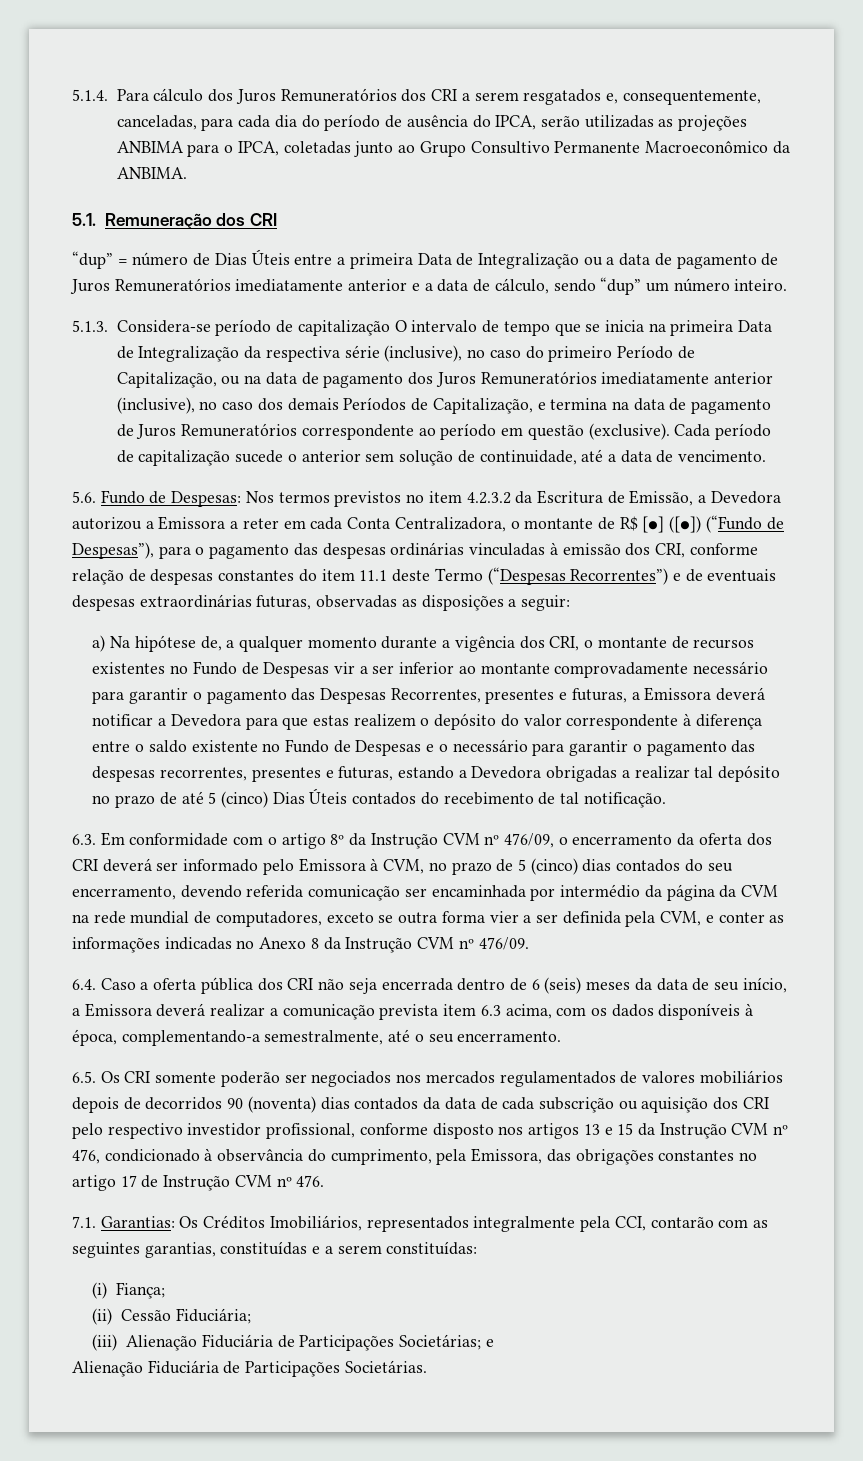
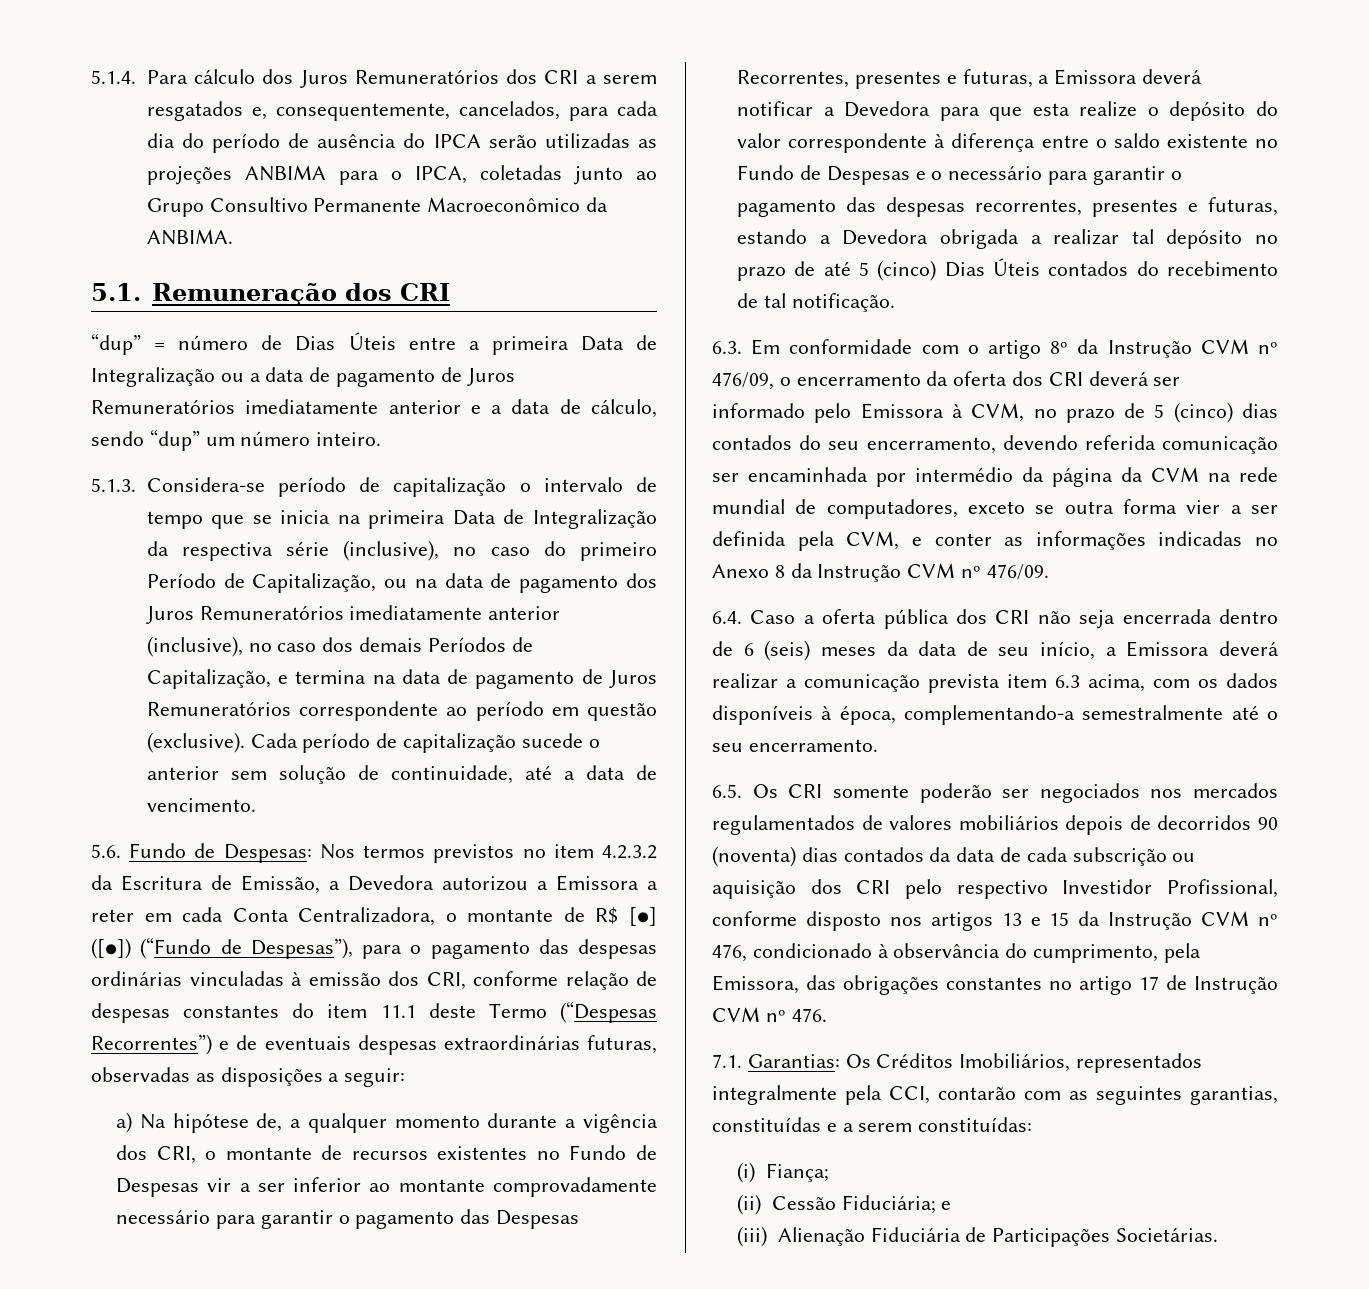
[116,115,197,130] canceladas, -> [458,101,560,120] cancelados,
[495,115,537,130] IPCA, -> [433,134,481,148] IPCA
[394,320,407,332] O -> [519,483,531,492] o
[312,714,416,727] estas realizem -> [1032,101,1138,117] esta realize
[546,766,618,782] obrigadas -> [939,229,1019,249] obrigada
[264,1030,384,1045] semestralmente, -> [1082,705,1224,720] semestralmente
[187,1123,356,1139] investidor profissional, -> [1062,879,1278,898] Investidor Profissional,
(251, 1316) none -> [941,1201,952,1210] e
[398,1334,494,1350] [72,1360,341,1377] Societárias; e // Alienação Fiduciária de Participações -> (1111, 1237) none

